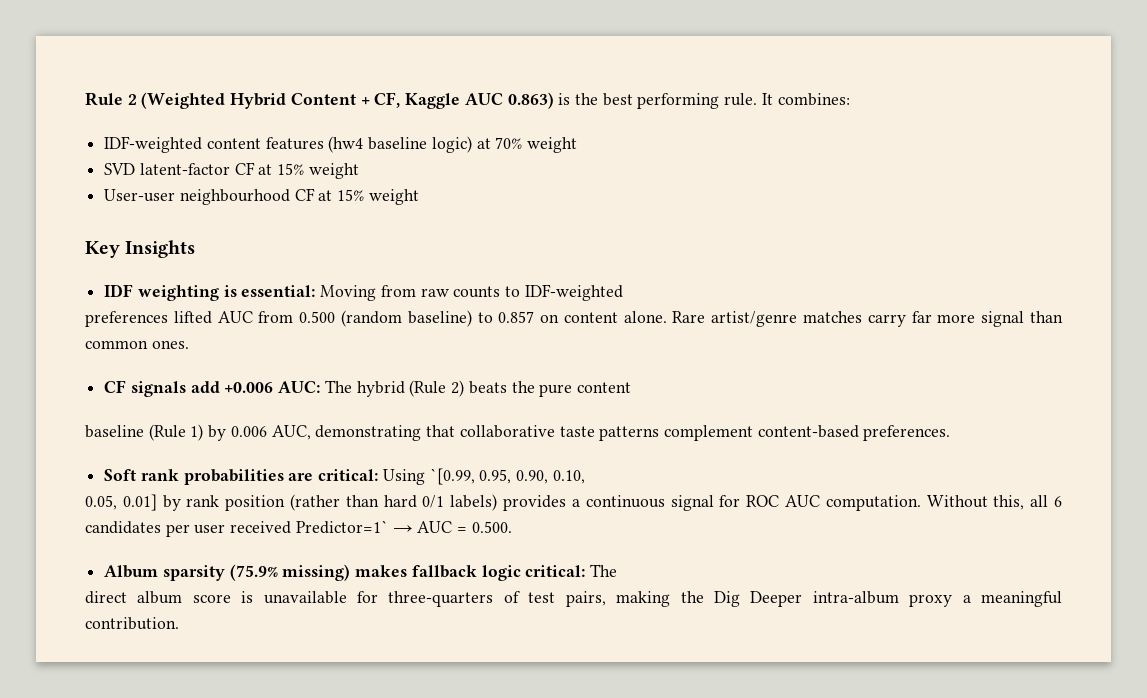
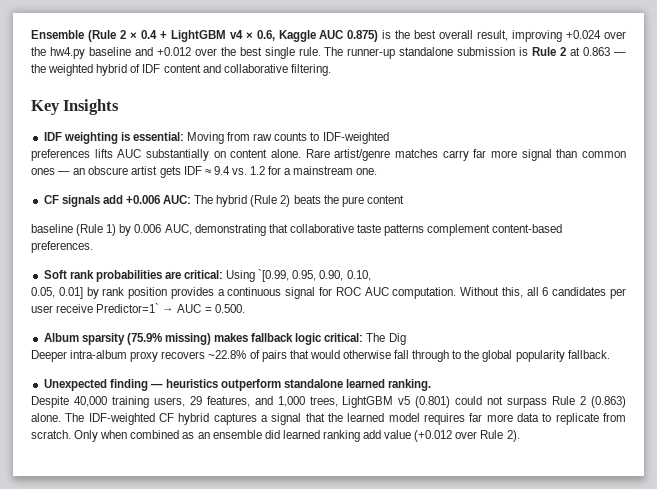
[85,92,401,109] Rule 2 (Weighted Hybrid Content + CF, -> [31,30,275,42] Ensemble (Rule 2 × 0.4 + LightGBM v4 × 0.6,
[507,92,554,109] 0.863) -> [347,30,379,42] 0.875)
[637,93,850,109] [104,136,578,153] [104,162,359,179] [104,188,419,205] performing rule. It combines: // IDF-weighted content features (hw4 baseline logic) at 70% weight // SVD latent-factor CF at 15% weight // User-user neighbourhood CF at 15% weight -> [439,30,626,42] [31,47,626,59] [31,64,331,76] overall result, improving +0.024 over the hw4.py baseline and +0.012 over the best single rule. The runner-up standalone submission is Rule 2 at 0.863 — the weighted hybrid of IDF content and collaborative filtering.
[173,310,535,327] lifted AUC from 0.500 (random baseline) to 0.857 -> [94,149,209,161] lifts AUC substantially
[151,340,189,349] ones. -> [31,166,378,178] ones — an obscure artist gets IDF ≈ 9.4 vs. 1.2 for a mainstream one.
[290,494,498,511] (rather than hard 0/1 labels) -> (168, 293) none
[230,521,292,534] received -> [56,304,94,313] receive
[85,591,1062,607] [85,617,179,630] // direct album score is unavailable for three-quarters of test pairs, making the Dig Deeper intra-album proxy a meaningful contribution. -> [388,333,406,345] [31,350,610,362] [43,379,432,391] [31,396,626,408] [31,413,626,425] [31,430,520,442] Dig // Deeper intra-album proxy recovers ~22.8% of pairs that would otherwise fall through to the global popularity fallback. // Unexpected finding — heuristics outperform standalone learned ranking. // Despite 40,000 training users, 29 features, and 1,000 trees, LightGBM v5 (0.801) could not surpass Rule 2 (0.863) alone. The IDF-weighted CF hybrid captures a signal that the learned model requires far more data to replicate from scratch. Only when combined as an ensemble did learned ranking add value (+0.012 over Rule 2).

